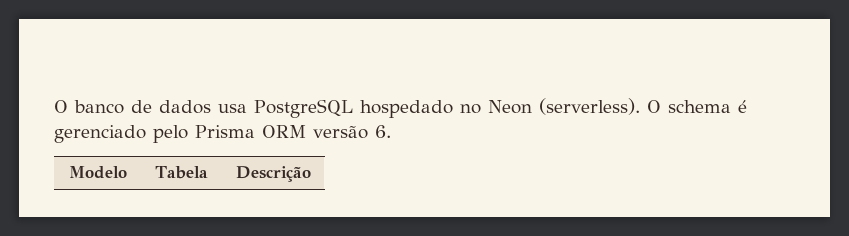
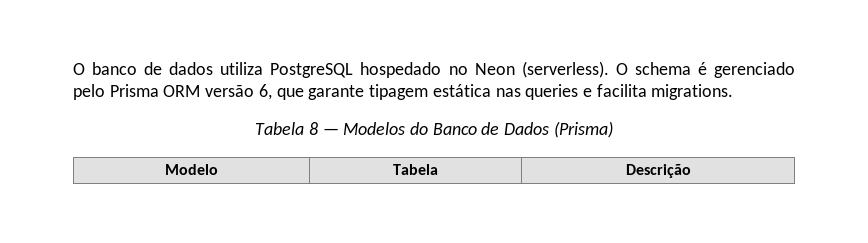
[218,104,247,113] usa -> [220,62,264,75] utiliza
[375,125,391,138] 6. -> [258,84,734,100] [255,121,613,138] 6, que garante tipagem estática nas queries e facilita migrations. // Tabela 8 — Modelos do Banco de Dados (Prisma)

